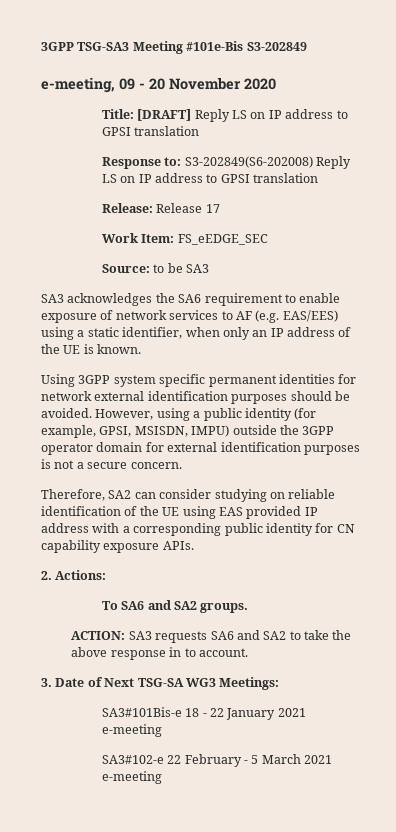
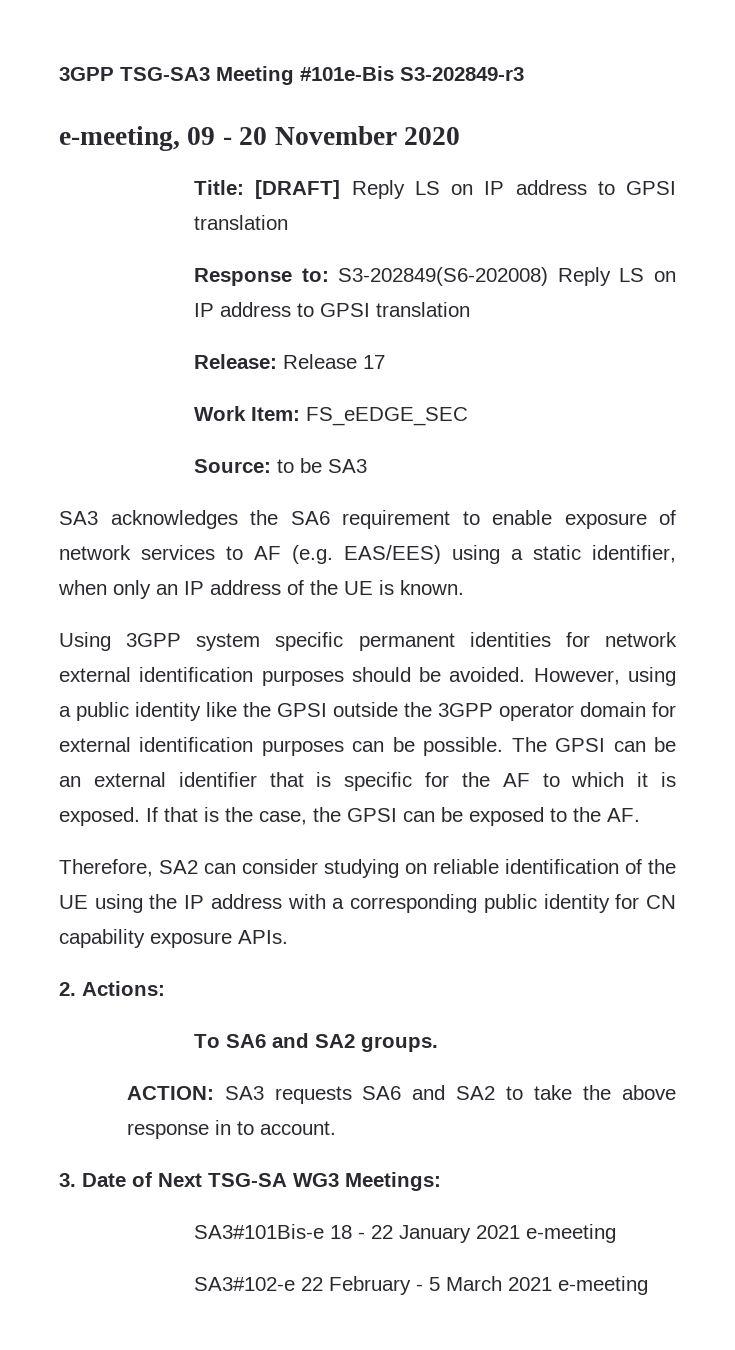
[246,42,307,51] S3-202849 -> [400,67,524,81] S3-202849-r3
[294,408,317,420] [41,425,230,438] (for example, GPSI, MSISDN, IMPU) -> [206,702,327,717] like the GPSI
[41,459,182,469] is not a secure concern. -> [352,737,677,756] [59,772,676,791] [59,807,640,826] can be possible. The GPSI can be an external identifier that is specific for the AF to which it is exposed. If that is the case, the GPSI can be exposed to the AF.
[218,506,302,519] EAS provided -> [149,894,178,909] the

